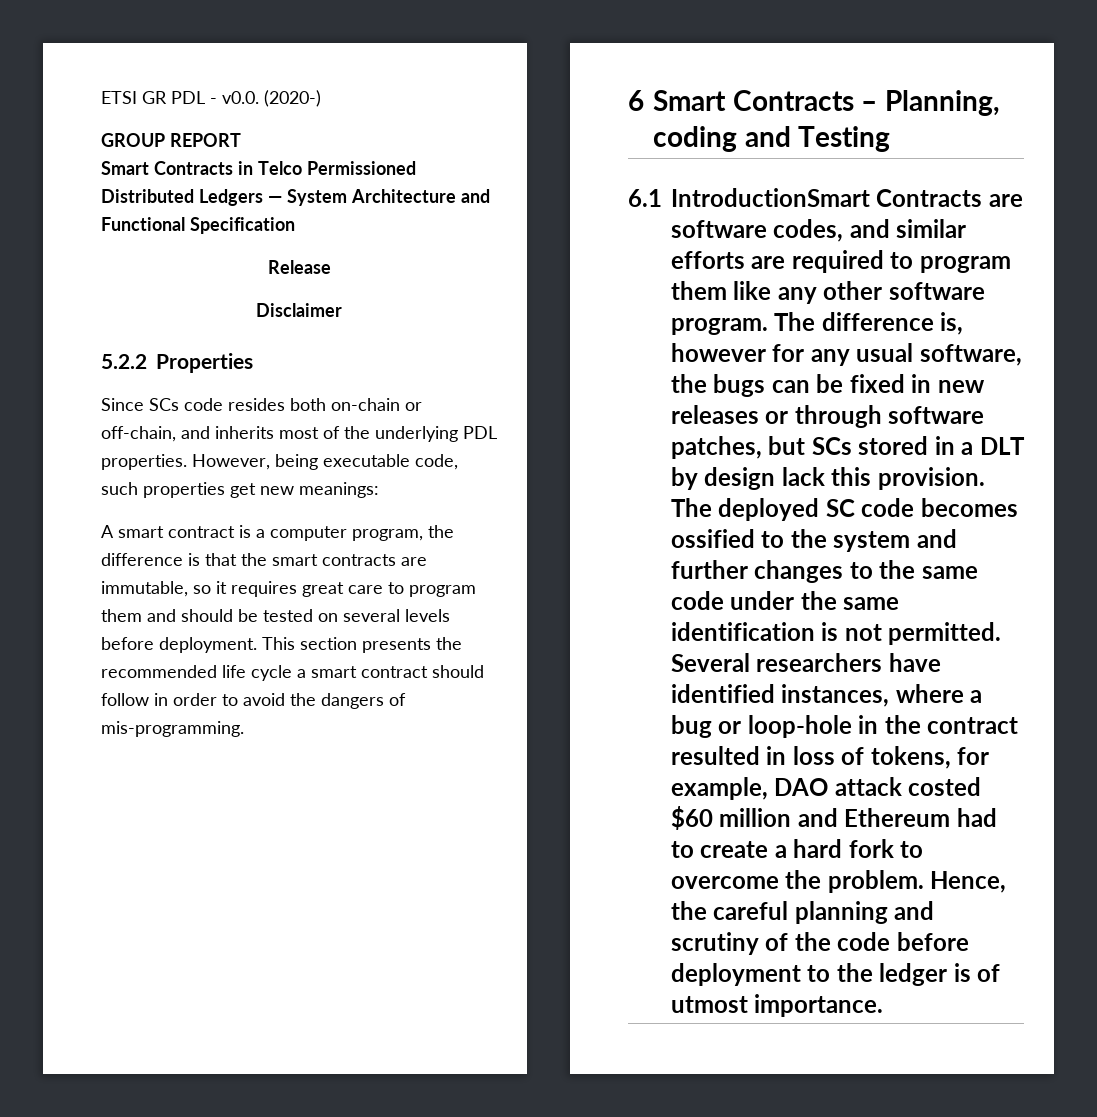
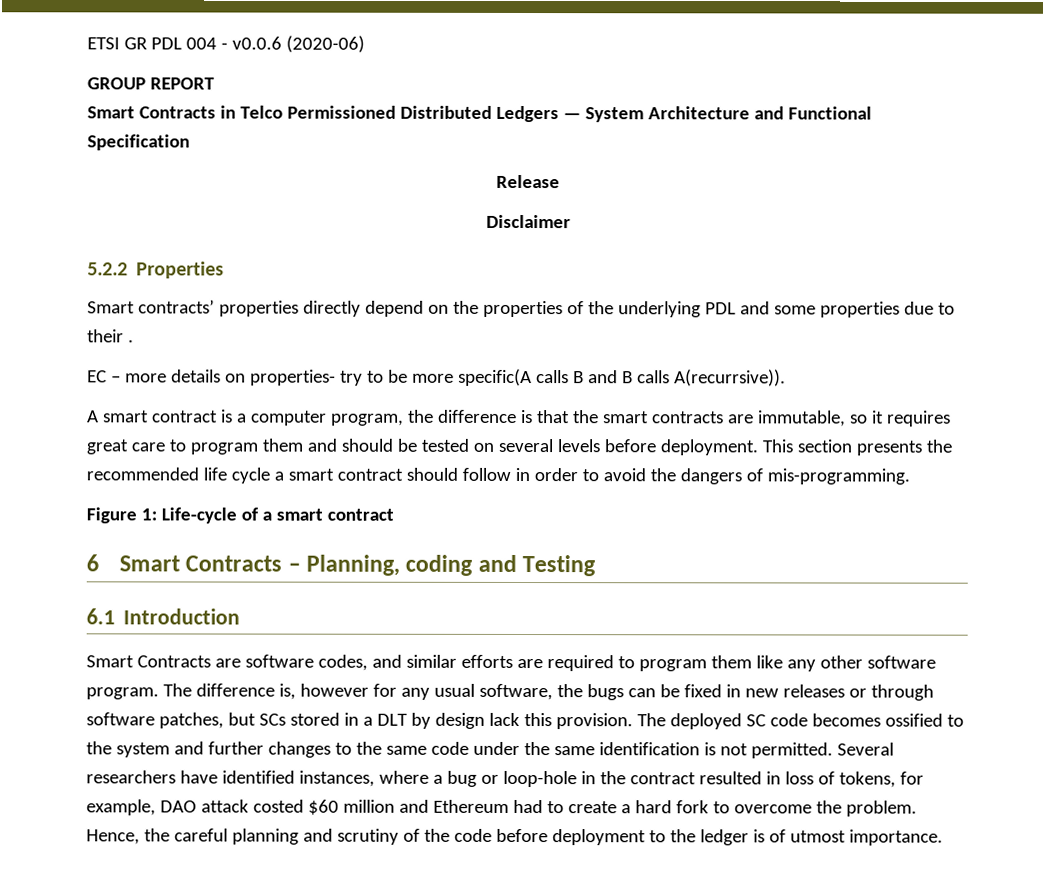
[210,90,321,107] - v0.0. (2020-) -> [185,35,365,53] 004 - v0.0.6 (2020-06)
[101,398,422,411] [101,426,497,442] [101,454,458,470] [101,482,379,498] Since SCs code resides both on-chain or off-chain, and inherits most of the underlying PDL properties. However, being executable code, such properties get new meanings: -> [87,299,955,318] [87,329,134,343] [87,368,786,387] Smart contracts’ properties directly depend on the properties of the underlying PDL and some properties due to their . // EC – more details on properties- try to be more specific(A calls B and B calls A(recurrsive)).
(244, 729) none -> [86,507,394,524] // Figure 1: Life-cycle of a smart contract
[671,188,870,207] IntroductionSmart -> [123,608,241,625] [86,655,134,668] Introduction // Smart

